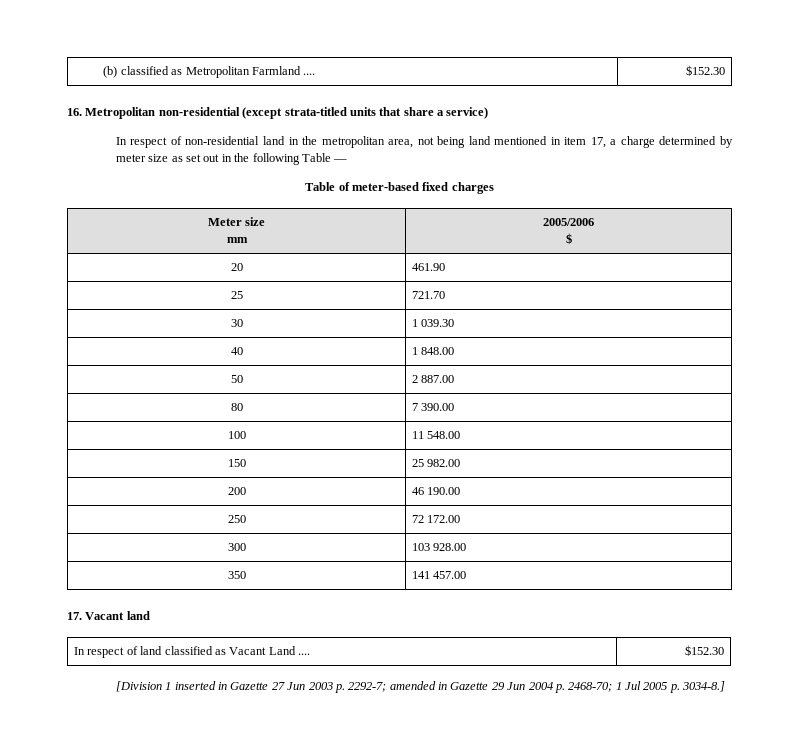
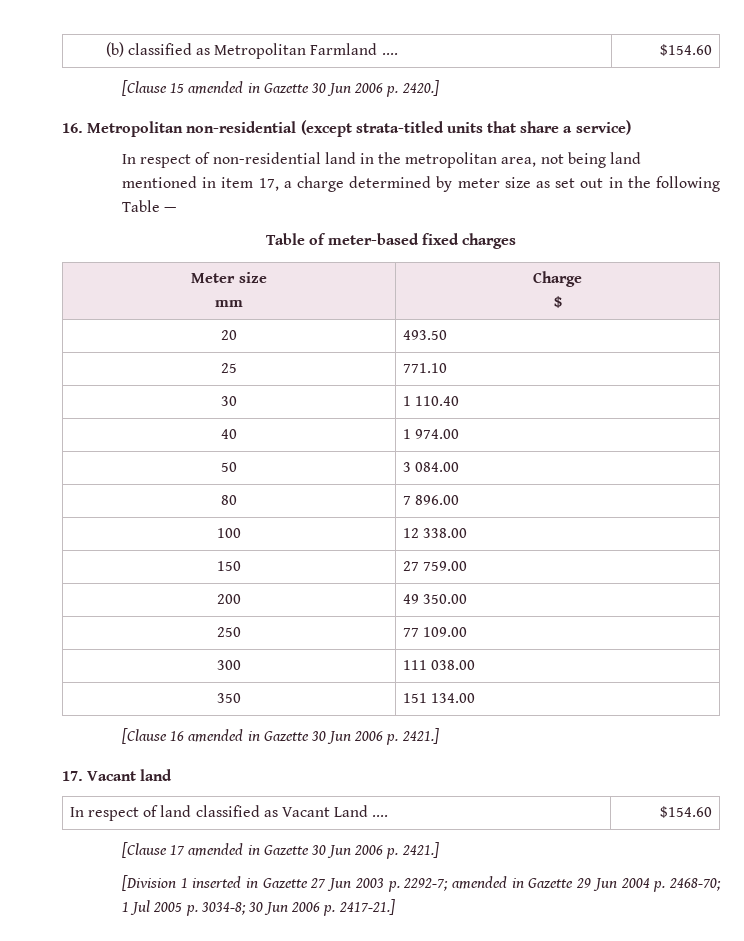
[685,65,725,76] $152.30 -> [660,44,713,56] [121,80,439,97] $154.60 // [Clause 15 amended in Gazette 30 Jun 2006 p. 2420.]
[543,218,594,226] 2005/2006 -> [533,271,582,287] Charge
[412,263,446,271] 461.90 -> [402,330,447,340] 493.50
[412,291,446,299] 721.70 -> [402,363,447,373] 771.10
[421,319,455,327] 039.30 -> [414,396,459,406] 110.40
[421,347,455,355] 848.00 -> [414,429,459,439] 974.00
[412,375,455,383] 2 887.00 -> [402,462,459,472] 3 084.00
[421,403,455,411] 390.00 -> [414,495,459,505] 896.00
[412,431,461,439] 11 548.00 -> [402,528,467,538] 12 338.00
[412,459,461,467] 25 982.00 -> [402,561,467,571] 27 759.00
[412,487,461,495] 46 190.00 -> [402,594,467,604] 49 350.00
[412,515,461,523] 72 172.00 -> [402,627,467,637] 77 109.00
[412,543,467,551] 103 928.00 -> [402,660,475,670] 111 038.00
[412,571,467,579] 141 457.00 -> [402,693,475,703] [121,728,439,745] 151 134.00 // [Clause 16 amended in Gazette 30 Jun 2006 p. 2421.]
[684,645,724,656] $152.30 -> [660,806,713,818] [121,842,439,859] $154.60 // [Clause 17 amended in Gazette 30 Jun 2006 p. 2421.]
[682,681,726,692] 3034-8.] -> [200,899,395,916] 3034-8; 30 Jun 2006 p. 2417-21.]

